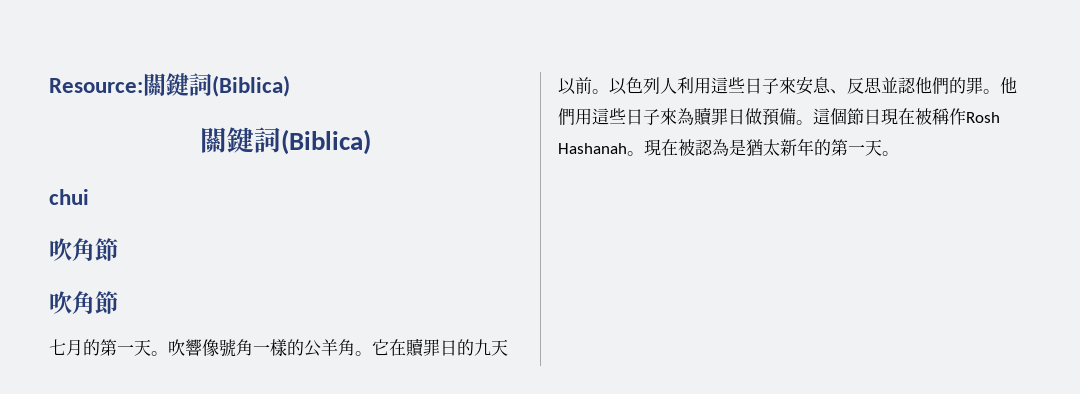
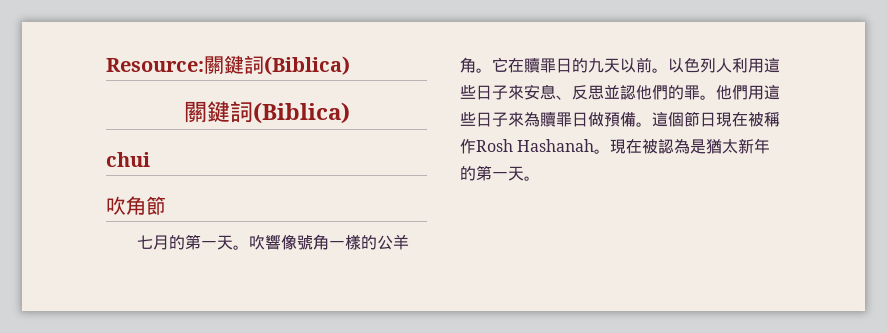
[49,291,118,315] // 吹角節 -> (166, 205) none

